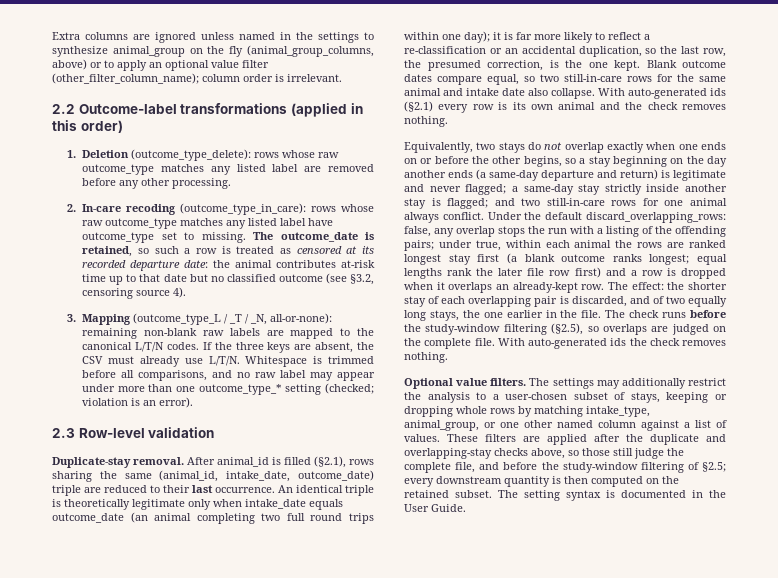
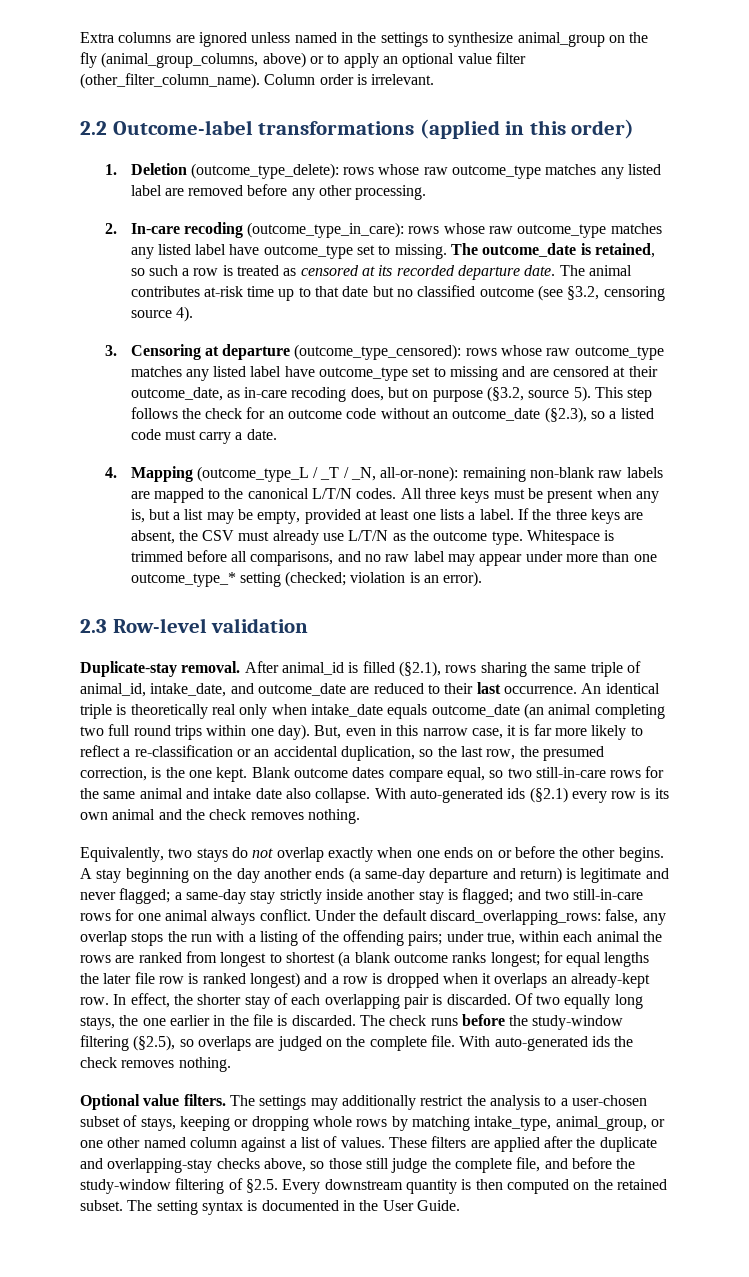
[52,73,240,84] (other_filter_column_name); column -> [80,73,316,89] (other_filter_column_name). Column
[184,260,231,268] date: the -> [524,265,585,276] date. The
(77, 318) none -> [130,344,664,360] [130,366,658,381] [130,386,653,402] [130,407,654,423] [130,429,277,444] [105,467,118,478] Censoring at departure (outcome_type_censored): rows whose raw outcome_type matches any listed label have outcome_type set to missing and are censored at their outcome_date, as in-care recoding does, but on purpose (§3.2, source 5). This step follows the check for an outcome code without an outcome_date (§2.3), so a listed code must carry a date. // 4.
(199, 346) none -> [400,488,660,503] [130,509,514,524] All three keys must be present when any is, but a list may be empty, provided at least one lists a label.
[208,356,240,366] L/T/N. -> [348,530,523,545] L/T/N as the outcome type.
[159,470,374,482] [52,485,81,496] (animal_id, intake_date, outcome_date) triple -> [590,661,641,677] [80,683,346,697] triple of animal_id, intake_date, and outcome_date
[132,499,185,510] legitimate -> [211,704,236,715] real
[464,31,490,43] day); -> [277,724,503,740] day). But, even in this narrow case,
[523,156,586,167] begins, so a -> [618,847,664,862] [80,868,92,879] begins. A
[404,254,500,265] longest stay first -> [185,951,335,967] from longest to shortest
(690, 259) none -> [543,951,563,963] for
[447,268,473,276] rank -> (650, 959) none
[574,267,601,278] first) -> [188,972,300,988] is ranked longest)
[608,282,664,290] The effect: -> [113,993,170,1008] In effect,
[571,296,664,307] discarded, and of -> [446,993,533,1005] discarded. Of
[581,310,602,318] file. -> [252,1014,356,1026] file is discarded.
[702,462,726,472] [404,478,434,487] §2.5; every -> [245,1179,321,1194] §2.5. Every

